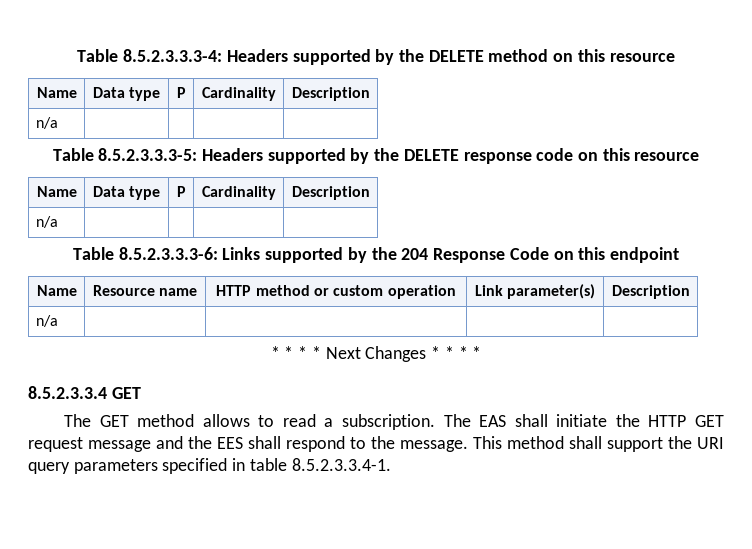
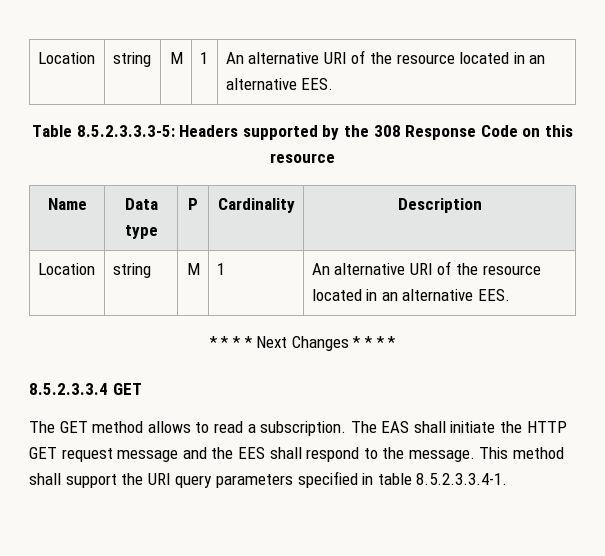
[77,49,675,65] [36,87,77,98] [92,87,161,101] [176,87,186,98] [201,87,276,101] [291,87,370,101] [35,117,58,129] [52,148,700,164] [36,186,77,197] [92,186,161,200] [176,186,186,197] [201,186,276,200] [291,186,370,200] [35,216,58,228] [73,247,679,263] [36,285,77,296] [92,285,198,296] [216,285,456,299] [474,284,596,299] [611,285,690,299] [35,315,58,327] Table 8.5.2.3.3.3-4: Headers supported by the DELETE method on this resource // Name | Data type | P | Cardinality | Description // n/a | | | | // Table 8.5.2.3.3.3-5: Headers supported by the DELETE response code on this resource // Name | Data type | P | Cardinality | Description // n/a | | | | // Table 8.5.2.3.3.3-6: Links supported by the 204 Response Code on this endpoint // Name | Resource name | HTTP method or custom operation | Link parameter(s) | Description // n/a | | | | -> [37,52,95,64] [112,52,151,67] [169,52,183,64] [199,52,208,64] [225,50,546,64] [225,78,334,90] [32,125,573,140] [270,153,335,163] [47,198,87,210] [124,198,158,210] [124,225,158,239] [188,198,198,210] [217,198,295,213] [397,198,482,213] [37,263,95,275] [112,263,151,278] [186,263,200,275] [216,263,225,275] [311,261,541,275] [311,289,510,301] Location | string | M | 1 | An alternative URI of the resource located in an alternative EES. // Table 8.5.2.3.3.3-5: Headers supported by the 308 Response Code on this resource // Name | Data type | P | Cardinality | Description // Location | string | M | 1 | An alternative URI of the resource located in an alternative EES.

